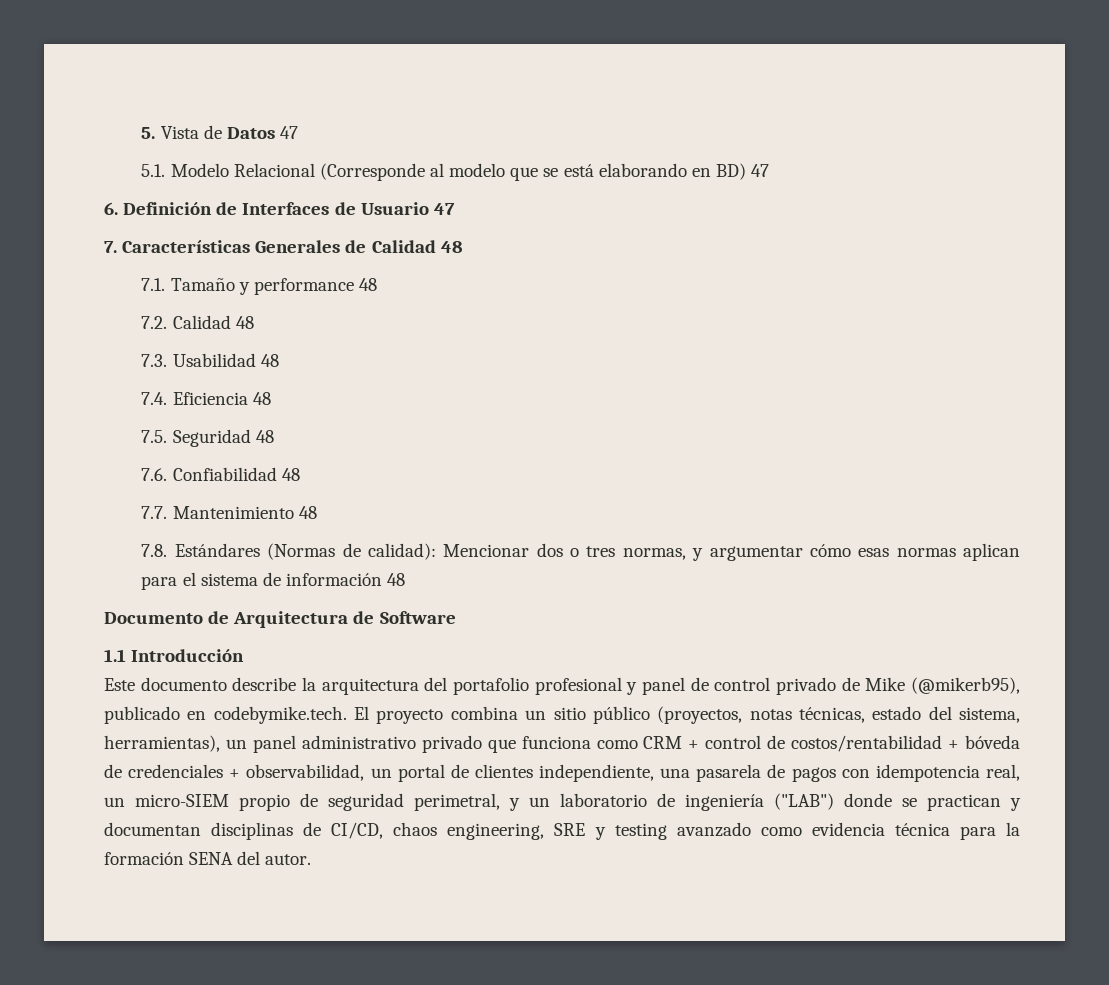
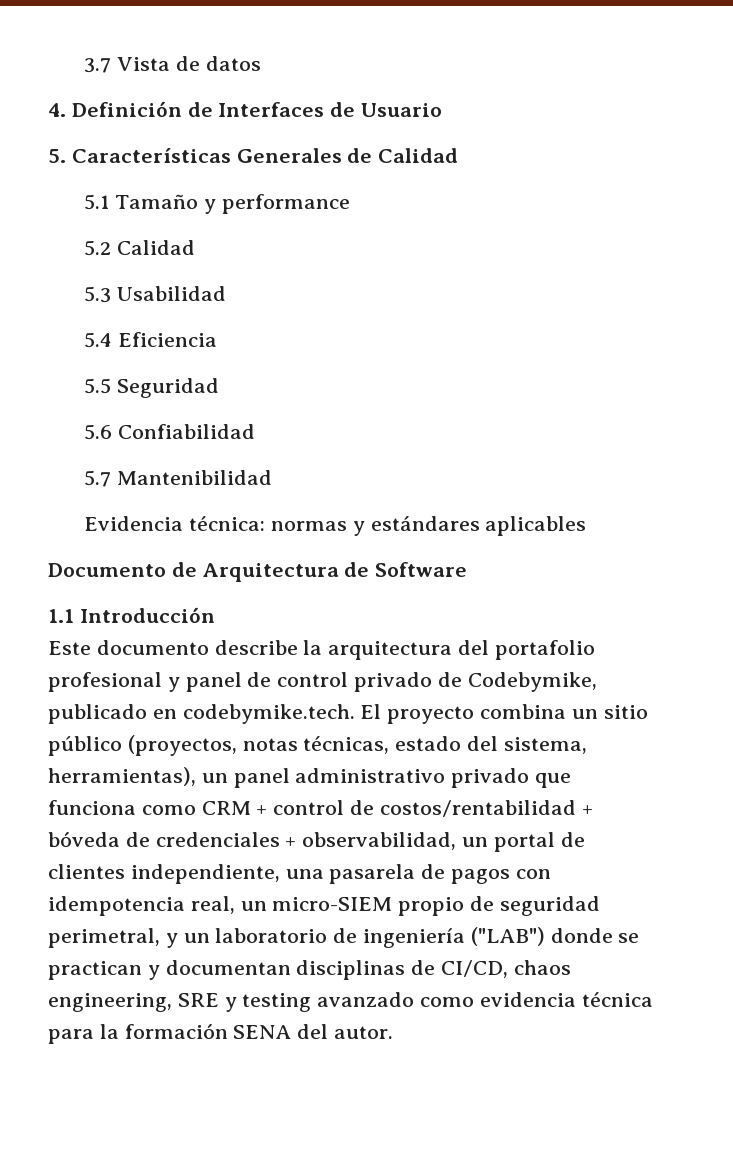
[141,127,156,139] 5. -> [84,58,112,73] 3.7
[226,126,299,139] [141,163,770,181] [104,202,118,215] Datos 47 // 5.1. Modelo Relacional (Corresponde al modelo que se está elaborando en BD) 47 // 6. -> [205,56,261,71] [48,103,66,117] datos // 4.
[433,203,455,215] [104,241,117,253] 47 // 7. -> [48,149,66,163] // 5.
[440,241,463,253] [141,278,166,291] 48 // 7.1. -> [84,194,110,210] // 5.1
[359,278,378,291] [141,315,254,329] [141,354,168,367] 48 // 7.2. Calidad 48 // 7.3. -> [84,240,196,256] [84,286,112,303] // 5.2 Calidad // 5.3
[260,354,279,367] [141,392,168,405] 48 // 7.4. -> [84,332,113,348] // 5.4
[252,392,271,405] [141,430,168,443] 48 // 7.5. -> [84,378,112,394] // 5.5
[255,430,274,443] [141,468,168,481] 48 // 7.6. -> [84,424,113,440] // 5.6
[281,468,300,481] [141,506,317,519] [141,543,1021,561] [141,572,406,590] 48 // 7.7. Mantenimiento 48 // 7.8. Estándares (Normas de calidad): Mencionar dos o tres normas, y argumentar cómo esas normas aplican para el sistema de información 48 -> [84,470,273,487] [84,516,587,536] // 5.7 Mantenibilidad // Evidencia técnica: normas y estándares aplicables
[865,677,1020,694] Mike (@mikerb95), -> [467,672,597,692] Codebymike,

